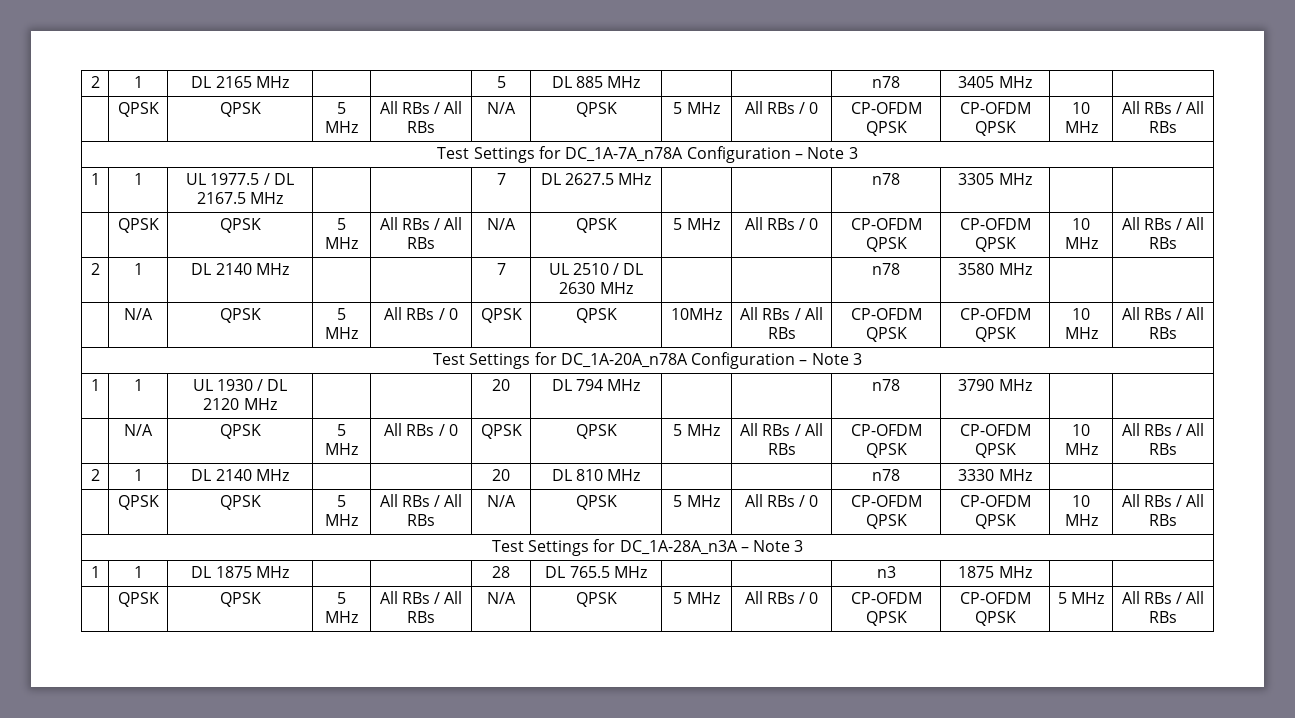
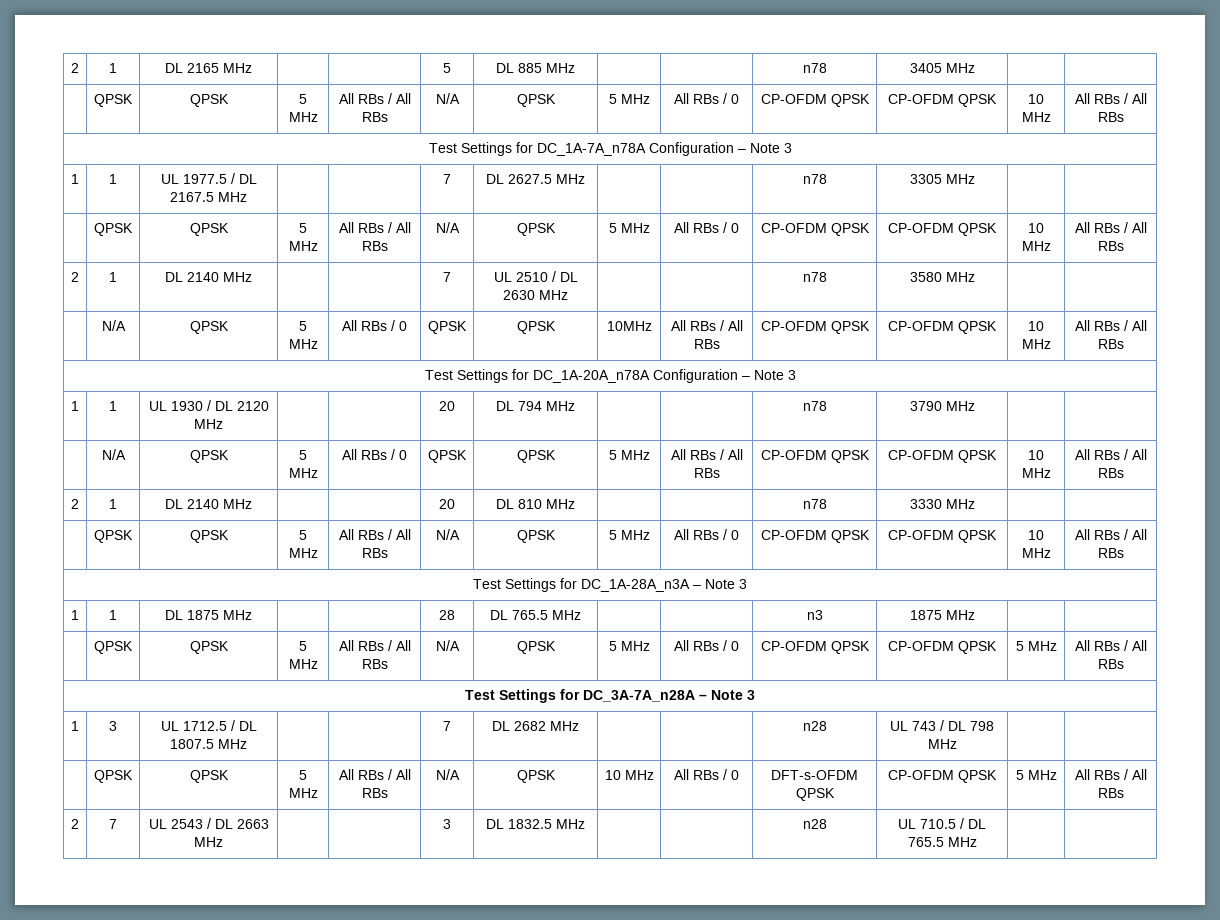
(1177, 617) none -> [465,689,755,703] [71,721,79,731] [109,721,117,731] [160,720,257,731] [170,739,247,749] [443,721,451,731] [492,721,579,731] [802,721,827,731] [890,720,994,731] [927,739,957,749] [94,770,133,783] [189,770,229,783] [299,770,307,780] [288,788,318,798] [338,769,411,780] [361,788,388,798] [435,769,460,780] [516,770,556,783] [604,770,654,780] [674,769,739,780] [771,770,858,780] [795,788,835,801] [888,770,997,783] [1015,770,1057,780] [1074,769,1147,780] [1097,788,1124,798] [71,819,79,829] [109,819,117,829] [148,818,269,829] [194,837,223,847] [443,819,451,829] [486,819,585,829] [802,819,827,829] [898,818,986,829] [907,837,977,847] // Test Settings for DC_3A-7A_n28A – Note 3 // 1 | 3 | UL 1712.5 / DL 1807.5 MHz | | | 7 | DL 2682 MHz | | | n28 | UL 743 / DL 798 MHz | | // | QPSK | QPSK | 5 MHz | All RBs / All RBs | N/A | QPSK | 10 MHz | All RBs / 0 | DFT-s-OFDM QPSK | CP-OFDM QPSK | 5 MHz | All RBs / All RBs // 2 | 7 | UL 2543 / DL 2663 MHz | | | 3 | DL 1832.5 MHz | | | n28 | UL 710.5 / DL 765.5 MHz | |

